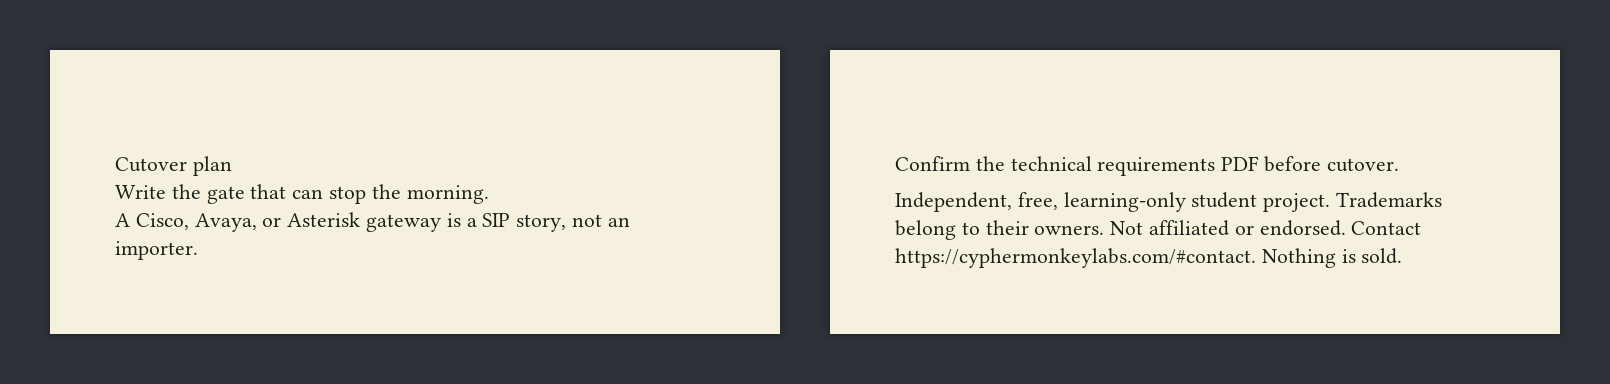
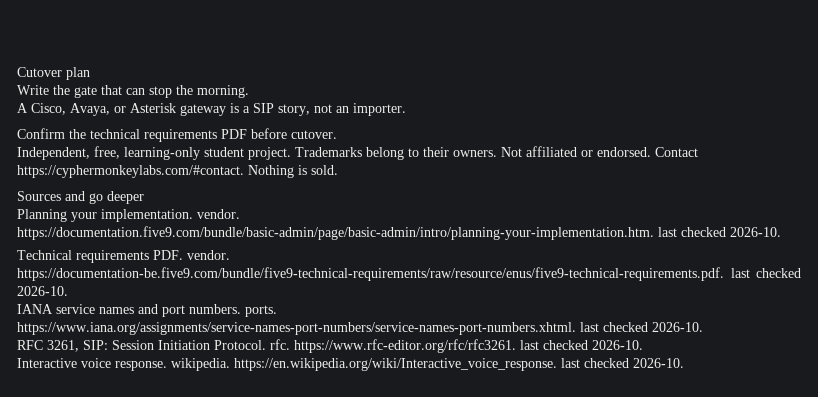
(1403, 256) none -> [17,191,144,204] [17,209,240,222] [17,226,781,240] [17,250,230,263] [17,267,801,281] [17,286,68,296] [17,304,277,317] [17,322,703,335] [17,339,643,353] [17,358,684,371] // Sources and go deeper // Planning your implementation. vendor. https://documentation.five9.com/bundle/basic-admin/page/basic-admin/intro/planning-your-implementation.htm. last checked 2026-10. // Technical requirements PDF. vendor. https://documentation-be.five9.com/bundle/five9-technical-requirements/raw/resource/enus/five9-technical-requirements.pdf. last checked 2026-10. // IANA service names and port numbers. ports. https://www.iana.org/assignments/service-names-port-numbers/service-names-port-numbers.xhtml. last checked 2026-10. // RFC 3261, SIP: Session Initiation Protocol. rfc. https://www.rfc-editor.org/rfc/rfc3261. last checked 2026-10. // Interactive voice response. wikipedia. https://en.wikipedia.org/wiki/Interactive_voice_response. last checked 2026-10.

